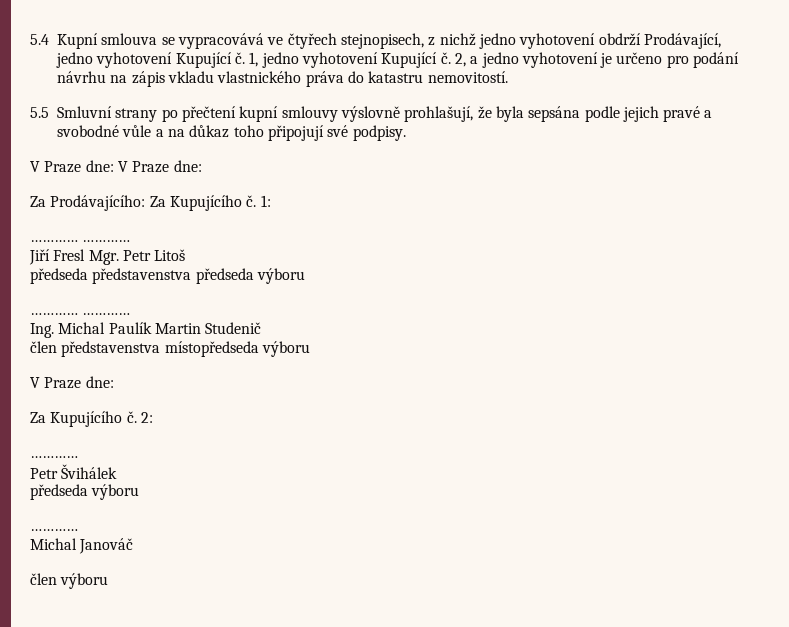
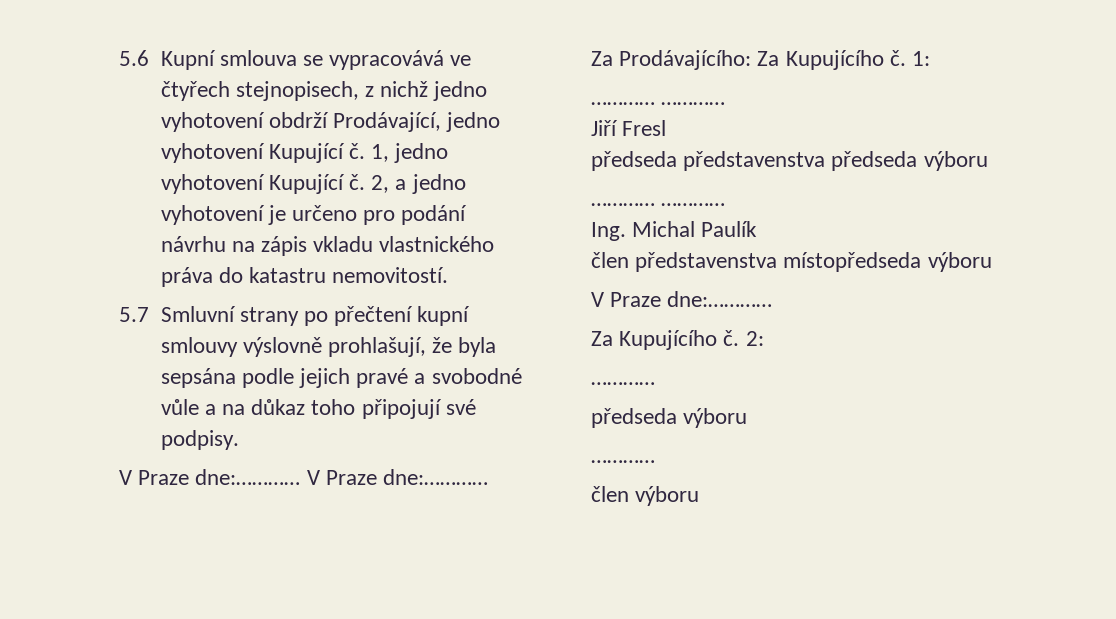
[30,34,49,45] 5.4 -> [119,50,149,66] 5.6
[30,107,49,118] 5.5 -> [119,307,149,322] 5.7
[85,160,202,173] dne: V Praze dne: -> [195,469,489,485] dne:………… V Praze dne:…………
[88,249,186,265] Mgr. Petr Litoš -> (667, 128) none
[154,322,262,334] Martin Studenič -> (758, 229) none
[85,376,114,388] dne: -> [667,291,773,307] dne:…………
[30,464,118,479] [30,484,140,500] [30,529,78,531] [30,538,134,554] // Petr Švihálek // předseda výboru // ………… // Michal Janováč -> [591,408,748,428] [591,460,655,463] // předseda výboru // …………

